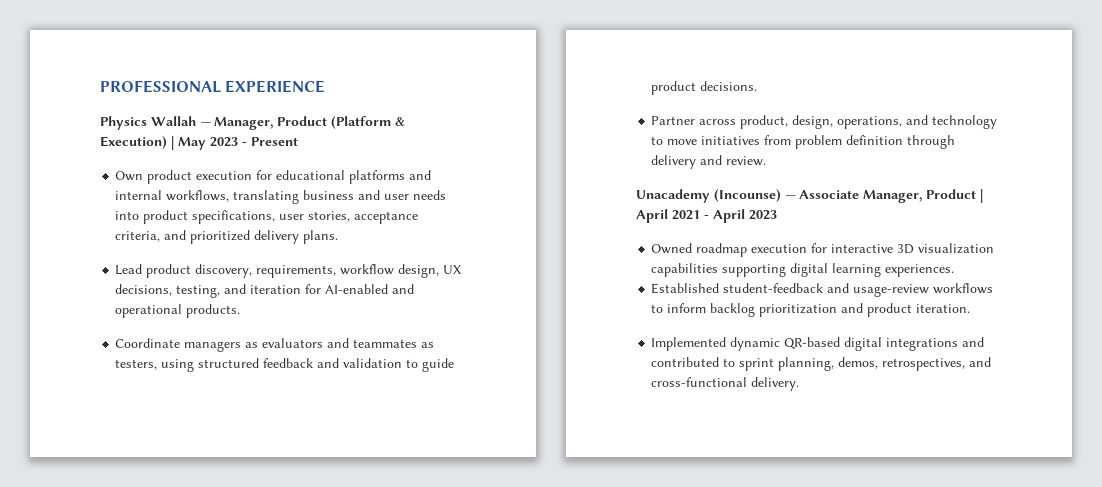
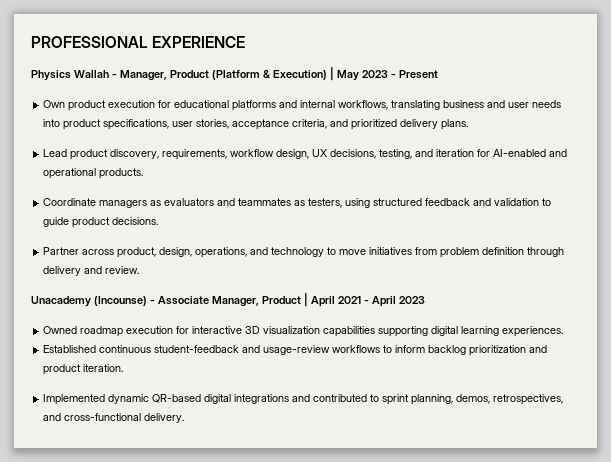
[200,122,211,126] — -> [112,74,117,78] -
[785,195,796,199] — -> [150,300,155,304] -
(720, 288) none -> [99,345,152,353] continuous

